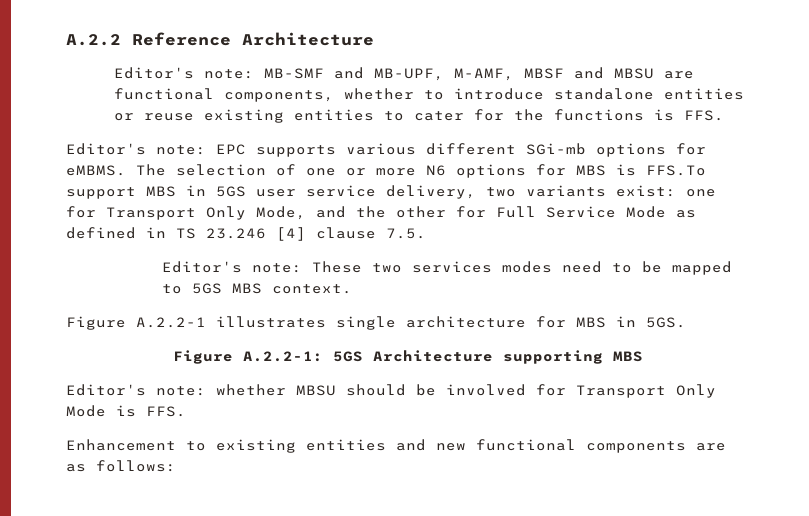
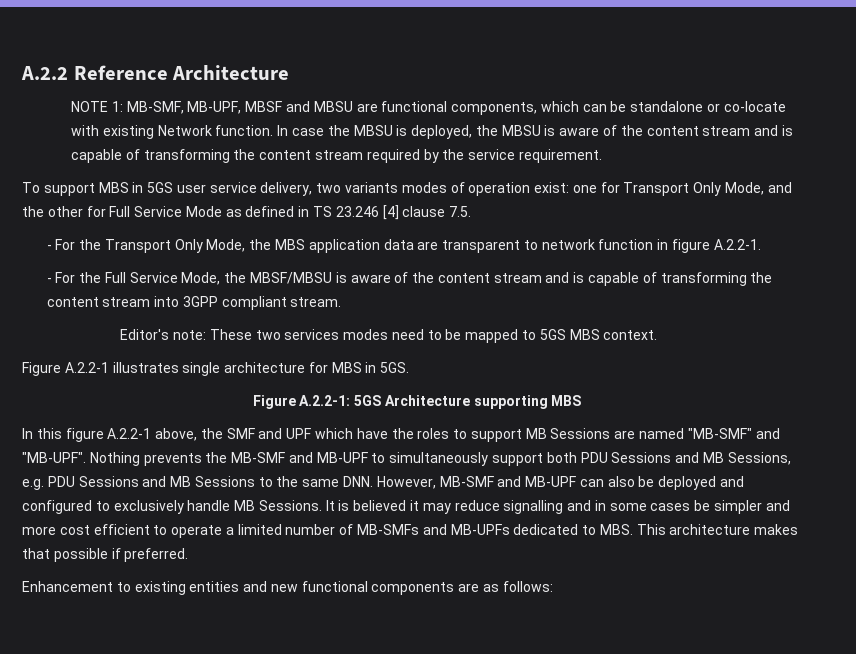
[113,67,514,81] Editor's note: MB-SMF and MB-UPF, M-AMF, -> [71,101,242,114] NOTE 1: MB-SMF, MB-UPF,
[343,88,744,100] [113,109,724,123] [66,143,706,157] [66,164,706,178] whether to introduce standalone entities or reuse existing entities to cater for the functions is FFS. // Editor's note: EPC supports various different SGi-mb options for eMBMS. The selection of one or more N6 options for MBS is FFS.To -> [540,101,786,112] [71,125,793,139] [71,149,602,163] [22,182,40,193] which can be standalone or co-locate with existing Network function. In case the MBSU is deployed, the MBSU is aware of the content stream and is capable of transforming the content stream required by the service requirement. // To
(606, 191) none -> [401,182,531,196] modes of operation
(426, 233) none -> [46,239,761,253] [46,272,773,286] [46,296,342,310] // - For the Transport Only Mode, the MBS application data are transparent to network function in figure A.2.2-1. // - For the Full Service Mode, the MBSF/MBSU is aware of the content stream and is capable of transforming the content stream into 3GPP compliant stream.
[66,384,716,398] [66,405,186,417] Editor's note: whether MBSU should be involved for Transport Only Mode is FFS. -> [22,428,780,442] [22,452,791,466] [22,476,745,490] [22,500,790,514] [22,524,799,538] [22,548,189,562] In this figure A.2.2-1 above, the SMF and UPF which have the roles to support MB Sessions are named "MB-SMF" and "MB-UPF". Nothing prevents the MB-SMF and MB-UPF to simultaneously support both PDU Sessions and MB Sessions, e.g. PDU Sessions and MB Sessions to the same DNN. However, MB-SMF and MB-UPF can also be deployed and configured to exclusively handle MB Sessions. It is believed it may reduce signalling and in some cases be simpler and more cost efficient to operate a limited number of MB-SMFs and MB-UPFs dedicated to MBS. This architecture makes that possible if preferred.

